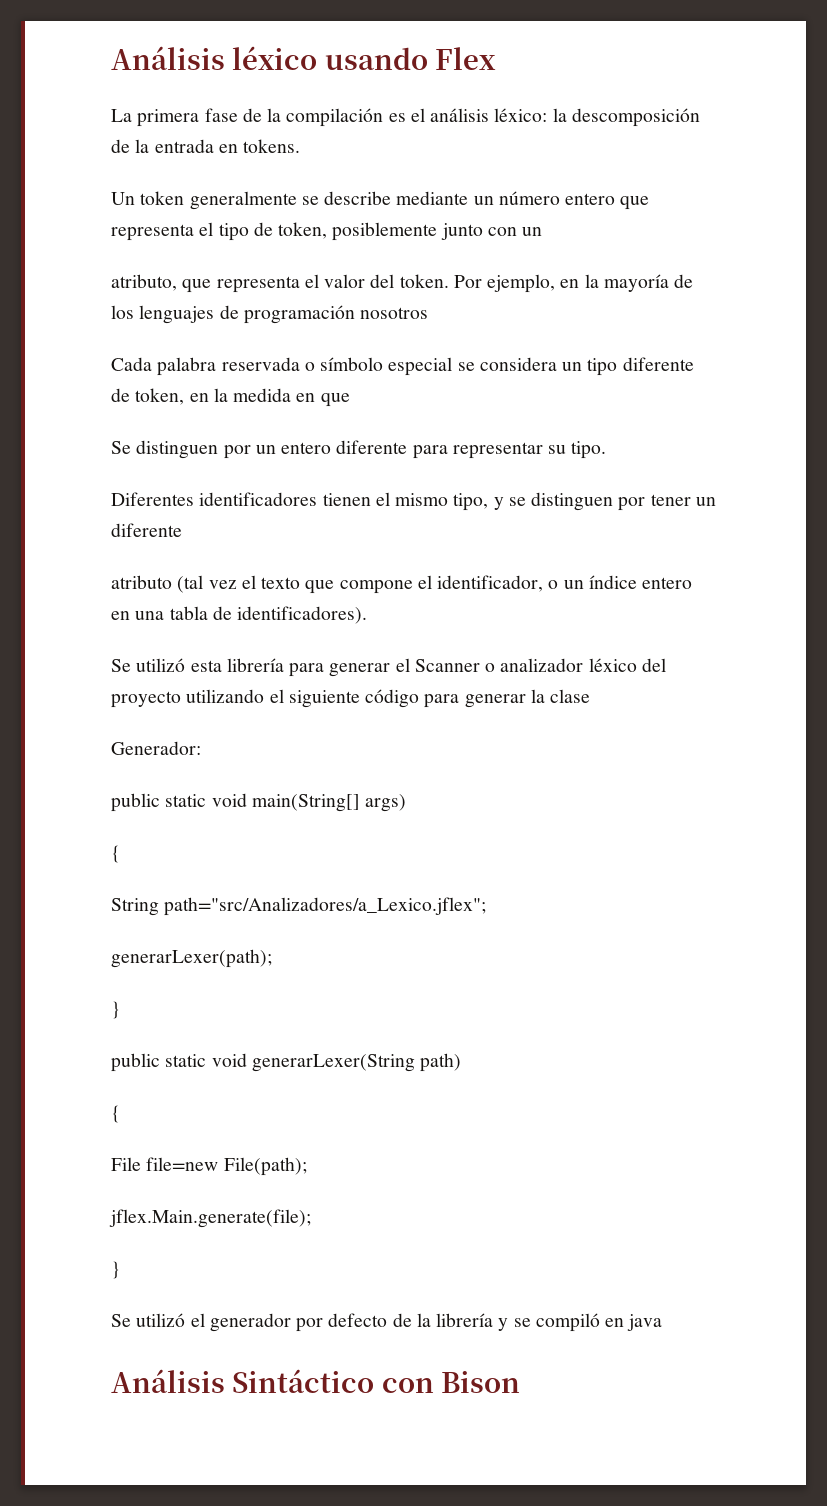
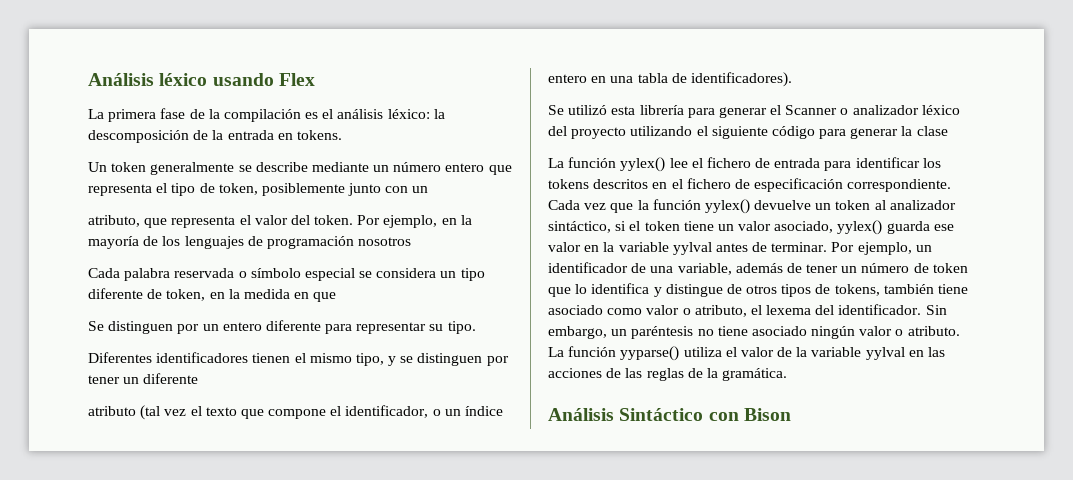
[111,741,201,755] [111,793,407,812] [111,845,120,863] [111,897,487,916] [111,949,272,968] [111,1001,120,1019] [111,1053,462,1072] [111,1105,120,1123] [111,1157,307,1176] [109,1209,311,1228] [111,1261,120,1279] [111,1313,663,1332] Generador: // public static void main(String[] args) // { // String path="src/Analizadores/a_Lexico.jflex"; // generarLexer(path); // } // public static void generarLexer(String path) // { // File file=new File(path); // jflex.Main.generate(file); // } // Se utilizó el generador por defecto de la librería y se compiló en java -> [548,157,941,172] [548,178,952,192] [548,199,956,214] [548,220,954,235] [548,242,932,255] [548,262,968,275] [548,283,969,297] [548,304,947,317] [548,326,960,339] [548,346,946,361] [548,368,788,381] La función yylex() lee el fichero de entrada para identificar los tokens descritos en el fichero de especificación correspondiente. Cada vez que la función yylex() devuelve un token al analizador sintáctico, si el token tiene un valor asociado, yylex() guarda ese valor en la variable yylval antes de terminar. Por ejemplo, un identificador de una variable, además de tener un número de token que lo identifica y distingue de otros tipos de tokens, también tiene asociado como valor o atributo, el lexema del identificador. Sin embargo, un paréntesis no tiene asociado ningún valor o atributo. La función yyparse() utiliza el valor de la variable yylval en las acciones de las reglas de la gramática.

